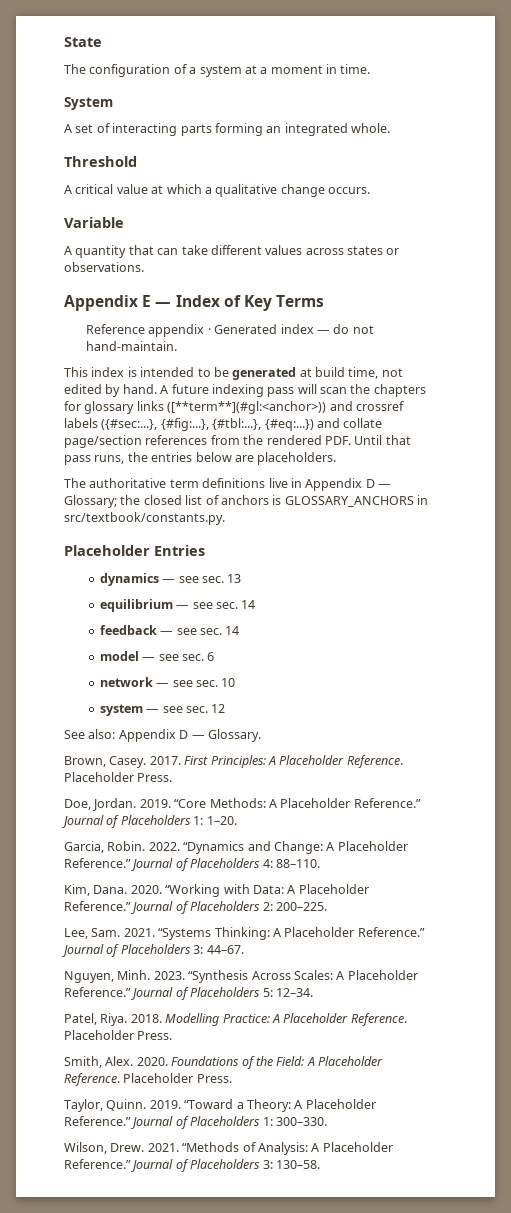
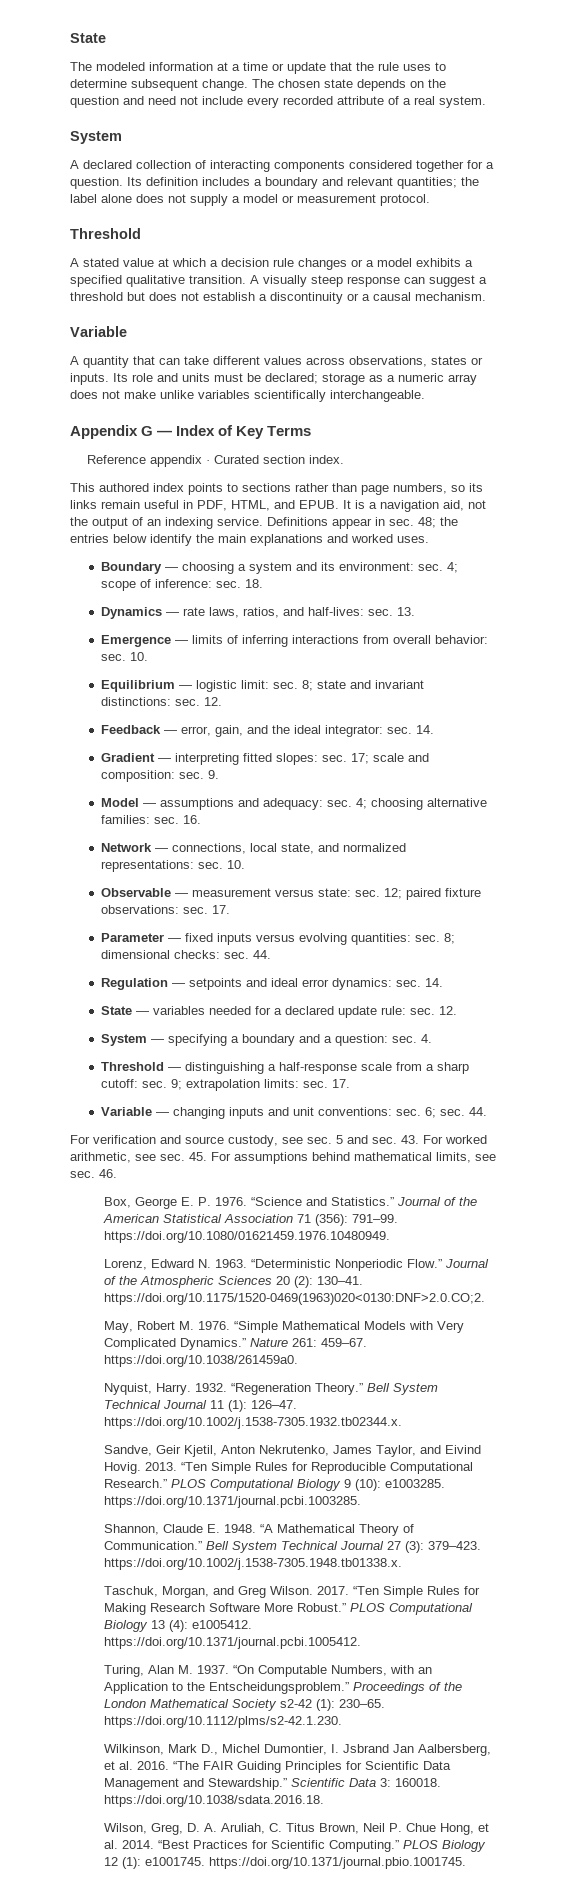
[89,64,371,77] [64,97,113,110] [64,123,390,136] configuration of a system at a moment in time. // System // A set of interacting parts forming an integrated whole. -> [96,62,446,74] [70,79,446,91] [70,96,486,108] [70,131,122,144] [70,160,494,172] [70,177,479,189] [70,194,430,206] modeled information at a time or update that the rule uses to determine subsequent change. The chosen state depends on the question and need not include every recorded attribute of a real system. // System // A declared collection of interacting components considered together for a question. Its definition includes a boundary and relevant quantities; the label alone does not supply a model or measurement protocol.
[75,184,114,194] critical -> [83,258,119,267] stated
[215,184,370,197] qualitative change occurs. -> [221,258,473,270] [70,275,487,287] [70,292,486,304] decision rule changes or a model exhibits a specified qualitative transition. A visually steep response can suggest a threshold but does not establish a discontinuity or a causal mechanism.
(344, 251) none -> [349,356,427,367] observations,
[64,262,144,272] [64,295,152,311] observations. // Appendix E -> [70,373,477,385] [70,390,425,402] [70,425,154,439] inputs. Its role and units must be declared; storage as a numeric array does not make unlike variables scientifically interchangeable. // Appendix G
[214,324,374,334] [86,341,178,351] [64,367,403,380] [64,384,426,397] [64,401,404,414] [64,418,383,431] [64,435,411,448] [64,452,337,465] [64,478,391,491] [64,495,428,508] [64,512,225,525] [64,545,205,556] [99,573,242,586] [99,599,256,612] [99,625,240,635] [99,651,215,661] [99,677,236,687] [99,704,226,716] [64,729,261,742] [64,755,403,768] [64,772,173,782] [64,798,421,811] [62,815,237,828] [64,841,408,854] [64,858,320,871] [64,884,369,897] [64,901,327,914] [64,927,425,940] [62,944,244,957] [64,970,418,983] [64,987,313,1000] [64,1013,407,1026] [64,1030,173,1040] [64,1056,383,1069] [64,1073,232,1086] [64,1099,376,1112] [64,1116,327,1129] [64,1142,393,1155] [64,1159,320,1172] Generated index — do not hand-maintain. // This index is intended to be generated at build time, not edited by hand. A future indexing pass will scan the chapters for glossary links ([**term**](#gl:<anchor>)) and crossref labels ({#sec:...}, {#fig:...}, {#tbl:...}, {#eq:...}) and collate page/section references from the rendered PDF. Until that pass runs, the entries below are placeholders. // The authoritative term definitions live in Appendix D — Glossary; the closed list of anchors is GLOSSARY_ANCHORS in src/textbook/constants.py. // Placeholder Entries // dynamics — see sec. 13 // equilibrium — see sec. 14 // feedback — see sec. 14 // model — see sec. 6 // network — see sec. 10 // system — see sec. 12 // See also: Appendix D — Glossary. // Brown, Casey. 2017. First Principles: A Placeholder Reference. Placeholder Press. // Doe, Jordan. 2019. “Core Methods: A Placeholder Reference.” Journal of Placeholders 1: 1–20. // Garcia, Robin. 2022. “Dynamics and Change: A Placeholder Reference.” Journal of Placeholders 4: 88–110. // Kim, Dana. 2020. “Working with Data: A Placeholder Reference.” Journal of Placeholders 2: 200–225. // Lee, Sam. 2021. “Systems Thinking: A Placeholder Reference.” Journal of Placeholders 3: 44–67. // Nguyen, Minh. 2023. “Synthesis Across Scales: A Placeholder Reference.” Journal of Placeholders 5: 12–34. // Patel, Riya. 2018. Modelling Practice: A Placeholder Reference. Placeholder Press. // Smith, Alex. 2020. Foundations of the Field: A Placeholder Reference. Placeholder Press. // Taylor, Quinn. 2019. “Toward a Theory: A Placeholder Reference.” Journal of Placeholders 1: 300–330. // Wilson, Drew. 2021. “Methods of Analysis: A Placeholder Reference.” Journal of Placeholders 3: 130–58. -> [213,455,344,464] [70,483,483,495] [70,500,486,512] [70,517,458,529] [70,534,429,546] [101,562,459,574] [101,579,264,591] [101,607,416,619] [101,635,489,647] [101,652,149,661] [101,680,425,692] [101,697,223,706] [101,725,435,737] [101,753,430,765] [101,770,220,782] [101,798,488,810] [101,815,202,824] [101,843,407,854] [101,860,246,872] [101,888,482,900] [101,905,231,914] [101,933,456,945] [101,950,272,959] [101,978,444,990] [101,1006,458,1018] [101,1034,433,1046] [101,1062,470,1074] [101,1079,351,1091] [101,1107,488,1119] [70,1135,487,1147] [70,1152,496,1164] [70,1169,117,1178] [103,1197,477,1209] [102,1214,398,1226] [103,1231,390,1243] [103,1259,489,1271] [103,1276,363,1288] [103,1293,485,1305] [103,1321,464,1333] [103,1338,367,1350] [103,1355,298,1367] [103,1383,438,1395] [103,1400,297,1412] [103,1417,402,1429] [103,1445,481,1457] [103,1462,473,1474] [103,1479,445,1491] [103,1496,361,1508] [103,1524,414,1536] [103,1541,481,1553] [103,1558,402,1570] [103,1586,480,1598] [103,1603,473,1615] [103,1620,252,1632] [103,1637,361,1649] [103,1665,432,1677] [103,1682,462,1694] [103,1699,385,1711] [103,1716,342,1728] [103,1744,491,1756] [103,1761,451,1773] [103,1778,441,1790] [103,1795,324,1807] [103,1823,489,1835] [103,1840,486,1852] [103,1857,466,1869] Curated section index. // This authored index points to sections rather than page numbers, so its links remain useful in PDF, HTML, and EPUB. It is a navigation aid, not the output of an indexing service. Definitions appear in sec. 48; the entries below identify the main explanations and worked uses. // Boundary — choosing a system and its environment: sec. 4; scope of inference: sec. 18. // Dynamics — rate laws, ratios, and half-lives: sec. 13. // Emergence — limits of inferring interactions from overall behavior: sec. 10. // Equilibrium — logistic limit: sec. 8; state and invariant distinctions: sec. 12. // Feedback — error, gain, and the ideal integrator: sec. 14. // Gradient — interpreting fitted slopes: sec. 17; scale and composition: sec. 9. // Model — assumptions and adequacy: sec. 4; choosing alternative families: sec. 16. // Network — connections, local state, and normalized representations: sec. 10. // Observable — measurement versus state: sec. 12; paired fixture observations: sec. 17. // Parameter — fixed inputs versus evolving quantities: sec. 8; dimensional checks: sec. 44. // Regulation — setpoints and ideal error dynamics: sec. 14. // State — variables needed for a declared update rule: sec. 12. // System — specifying a boundary and a question: sec. 4. // Threshold — distinguishing a half-response scale from a sharp cutoff: sec. 9; extrapolation limits: sec. 17. // Variable — changing inputs and unit conventions: sec. 6; sec. 44. // For verification and source custody, see sec. 5 and sec. 43. For worked arithmetic, see sec. 45. For assumptions behind mathematical limits, see sec. 46. // Box, George E. P. 1976. “Science and Statistics.” Journal of the American Statistical Association 71 (356): 791–99. https://doi.org/10.1080/01621459.1976.10480949. // Lorenz, Edward N. 1963. “Deterministic Nonperiodic Flow.” Journal of the Atmospheric Sciences 20 (2): 130–41. https://doi.org/10.1175/1520-0469(1963)020<0130:DNF>2.0.CO;2. // May, Robert M. 1976. “Simple Mathematical Models with Very Complicated Dynamics.” Nature 261: 459–67. https://doi.org/10.1038/261459a0. // Nyquist, Harry. 1932. “Regeneration Theory.” Bell System Technical Journal 11 (1): 126–47. https://doi.org/10.1002/j.1538-7305.1932.tb02344.x. // Sandve, Geir Kjetil, Anton Nekrutenko, James Taylor, and Eivind Hovig. 2013. “Ten Simple Rules for Reproducible Computational Research.” PLOS Computational Biology 9 (10): e1003285. https://doi.org/10.1371/journal.pcbi.1003285. // Shannon, Claude E. 1948. “A Mathematical Theory of Communication.” Bell System Technical Journal 27 (3): 379–423. https://doi.org/10.1002/j.1538-7305.1948.tb01338.x. // Taschuk, Morgan, and Greg Wilson. 2017. “Ten Simple Rules for Making Research Software More Robust.” PLOS Computational Biology 13 (4): e1005412. https://doi.org/10.1371/journal.pcbi.1005412. // Turing, Alan M. 1937. “On Computable Numbers, with an Application to the Entscheidungsproblem.” Proceedings of the London Mathematical Society s2-42 (1): 230–65. https://doi.org/10.1112/plms/s2-42.1.230. // Wilkinson, Mark D., Michel Dumontier, I. Jsbrand Jan Aalbersberg, et al. 2016. “The FAIR Guiding Principles for Scientific Data Management and Stewardship.” Scientific Data 3: 160018. https://doi.org/10.1038/sdata.2016.18. // Wilson, Greg, D. A. Aruliah, C. Titus Brown, Neil P. Chue Hong, et al. 2014. “Best Practices for Scientific Computing.” PLOS Biology 12 (1): e1001745. https://doi.org/10.1371/journal.pbio.1001745.

